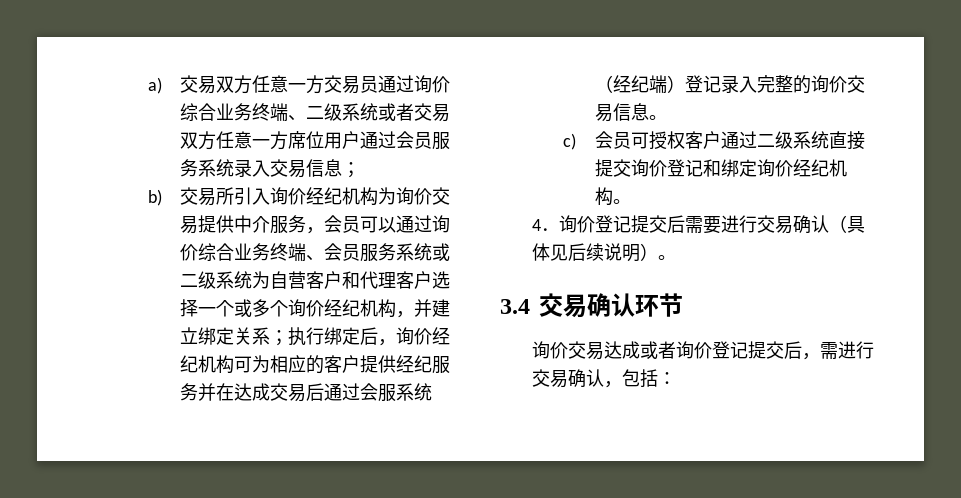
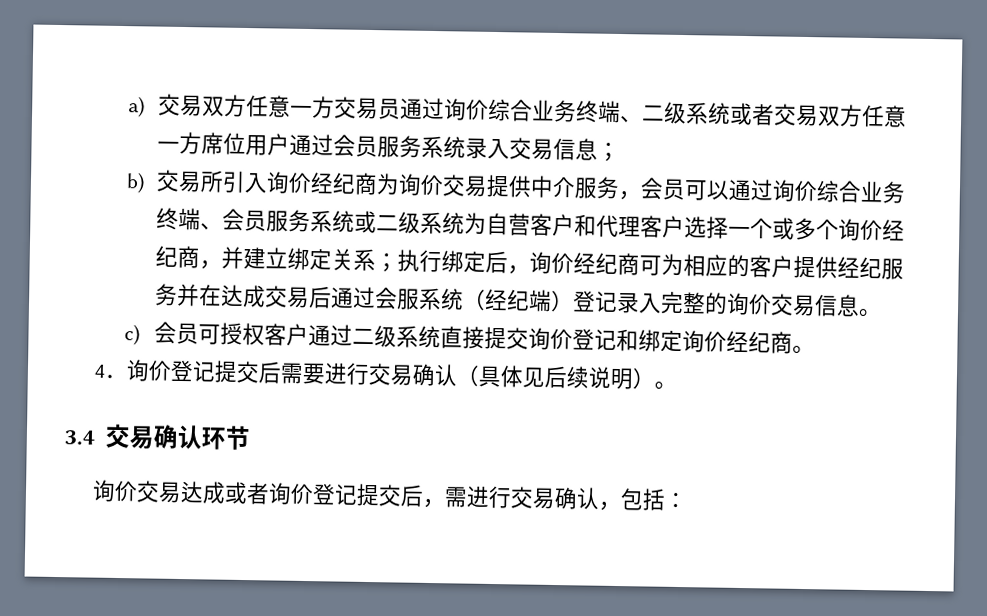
[341,187,378,206] 机构 -> [353,172,378,196] 商
[359,299,396,318] 机构 -> [176,245,200,269] 商
[197,355,234,374] 机构 -> [616,252,640,276] 商
[828,159,847,177] [594,187,613,206] 机构 -> [769,331,793,354] 商

